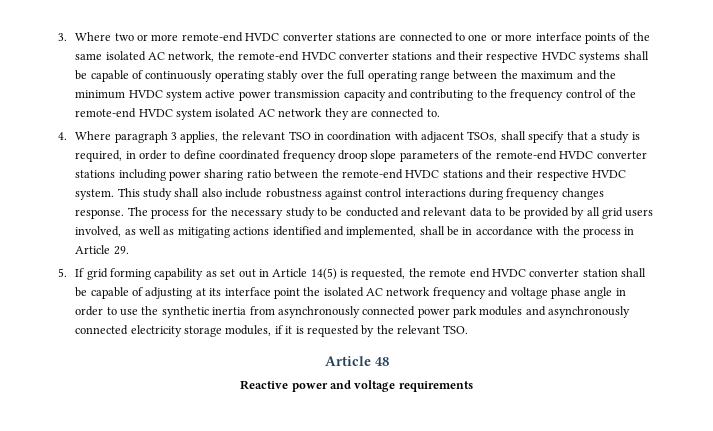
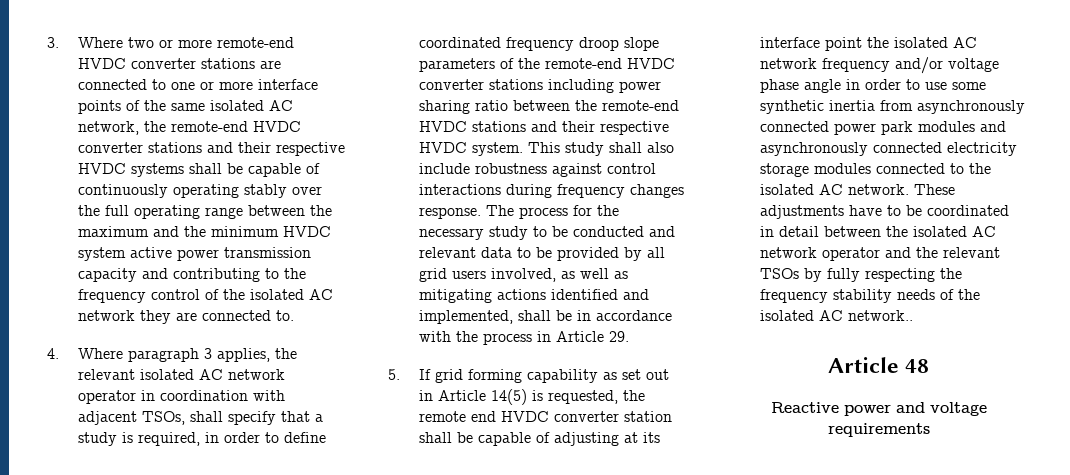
[75,108,213,120] remote-end HVDC system -> (246, 294) none
[288,131,311,140] TSO -> [140,369,286,380] [78,390,137,404] isolated AC network operator
[488,287,509,297] and -> [895,57,944,74] and/or
[141,306,159,315] the -> [952,82,987,90] some
[225,325,469,337] modules, if it is requested by the relevant TSO. -> [814,163,992,174] [760,184,956,195] [760,205,1010,219] [760,226,997,237] [760,247,1001,261] [760,268,963,282] [760,289,981,303] [760,310,914,321] modules connected to the isolated AC network. These adjustments have to be coordinated in detail between the isolated AC network operator and the relevant TSOs by fully respecting the frequency stability needs of the isolated AC network..

